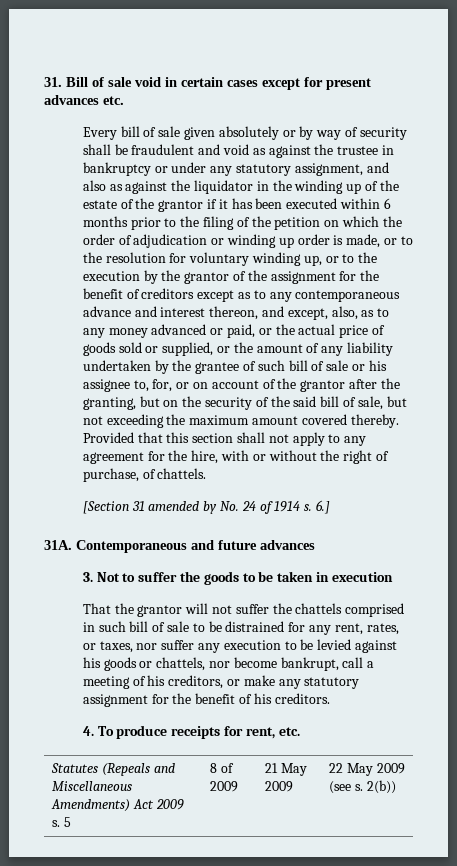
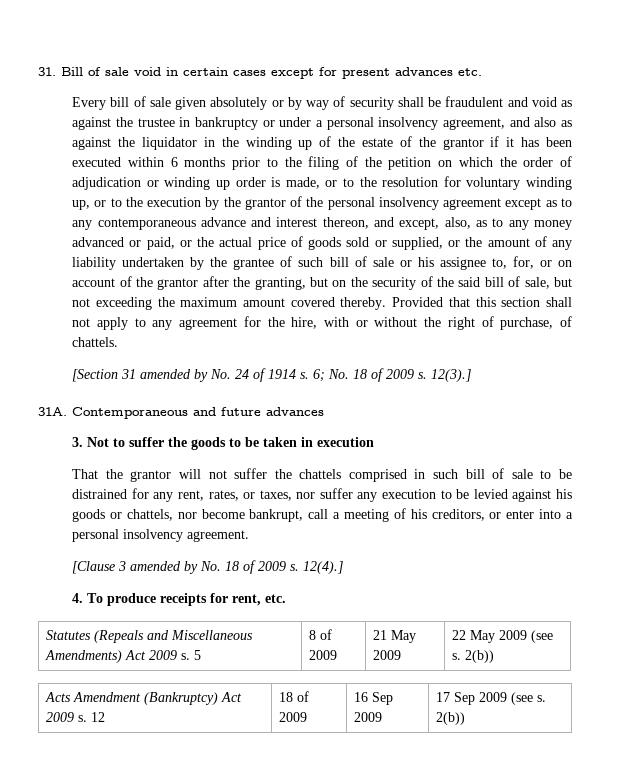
[210,163,363,176] any statutory assignment, -> [315,117,505,130] a personal insolvency agreement,
[270,270,380,284] [82,288,195,299] assignment for the benefit of creditors -> [327,197,502,210] personal insolvency agreement
[315,500,330,514] 6.] -> [313,368,472,382] 6; No. 18 of 2009 s. 12(3).]
[243,675,360,689] [82,693,330,707] make any statutory assignment for the benefit of his creditors. -> [506,509,574,519] [72,529,250,542] [72,560,344,574] enter into a personal insolvency agreement. // [Clause 3 amended by No. 18 of 2009 s. 12(4).]
(396, 787) none -> [45,692,243,705] [46,712,106,722] [279,691,310,702] [279,712,308,722] [354,692,394,705] [354,712,383,722] [436,692,547,705] [436,712,466,725] // Acts Amendment (Bankruptcy) Act 2009 s. 12 | 18 of 2009 | 16 Sep 2009 | 17 Sep 2009 (see s. 2(b))

